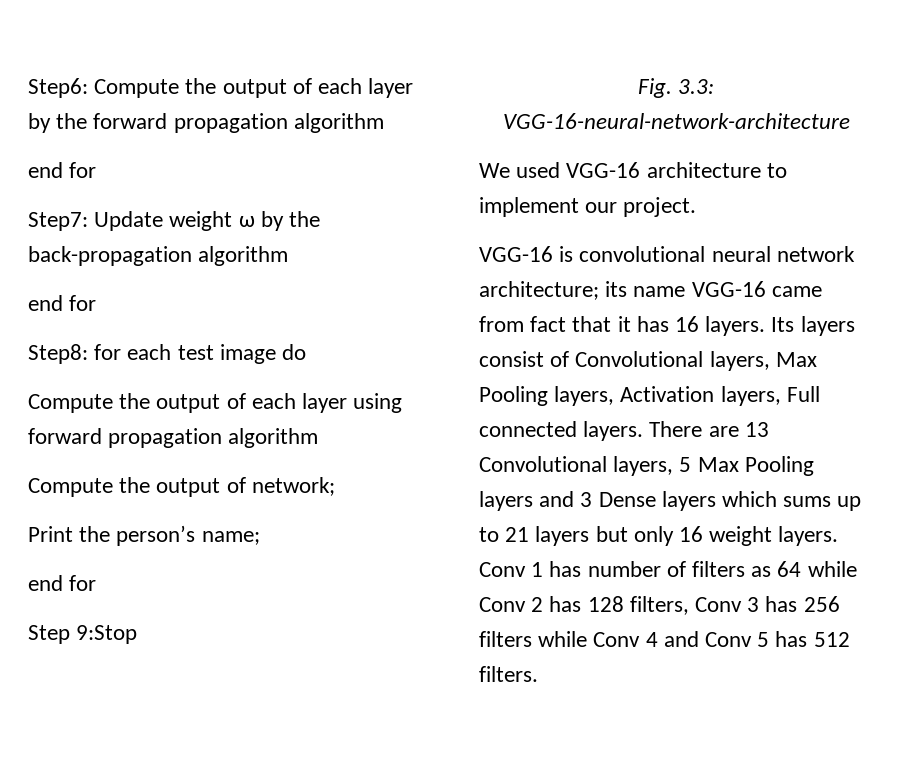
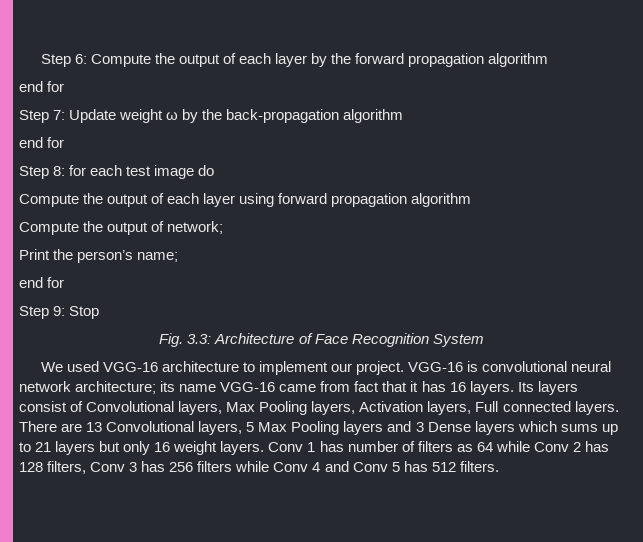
[28,78,88,98] Step6: -> [40,54,87,67] Step 6:
[28,212,88,231] Step7: -> [19,110,66,123] Step 7:
[28,344,88,364] Step8: -> [19,166,66,179] Step 8:
[76,625,138,644] 9:Stop -> [53,306,100,319] 9: Stop
[502,113,850,129] VGG-16-neural-network-architecture -> [214,333,484,347] Architecture of Face Recognition System
(697, 207) // -> (405, 368) none

